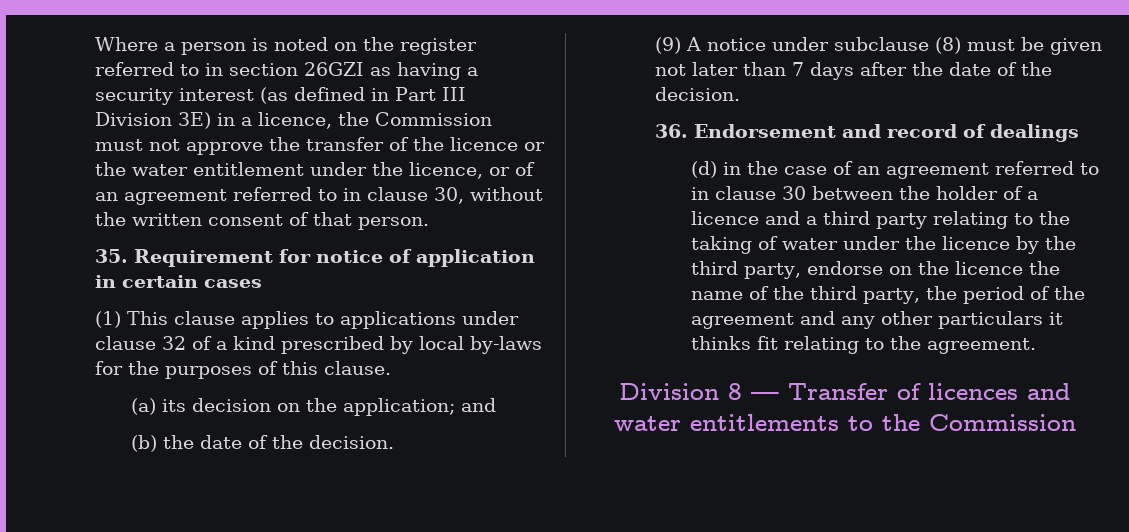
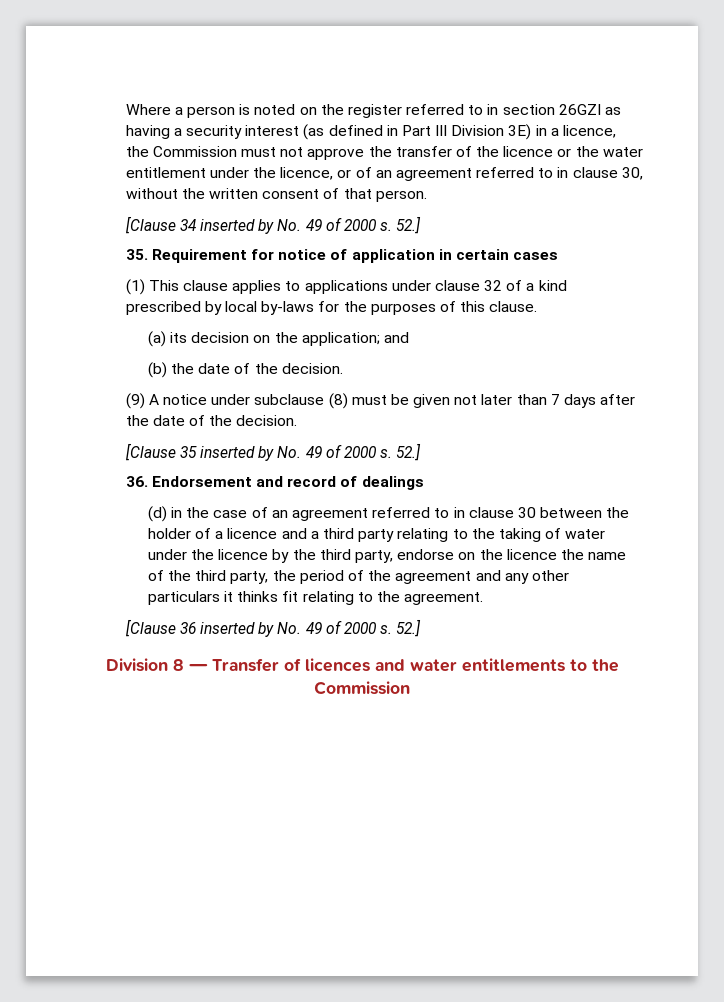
(430, 223) none -> [125,216,422,234] // [Clause 34 inserted by No. 49 of 2000 s. 52.]
(741, 94) none -> [125,443,422,461] // [Clause 35 inserted by No. 49 of 2000 s. 52.]
(1037, 346) none -> [125,619,422,637] // [Clause 36 inserted by No. 49 of 2000 s. 52.]

